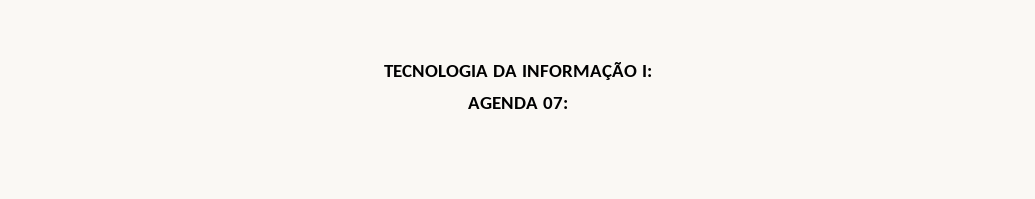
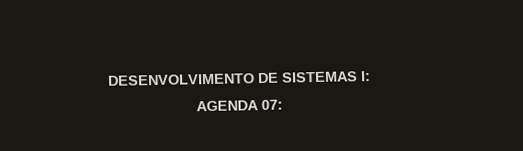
[383,62,637,80] TECNOLOGIA DA INFORMAÇÃO -> [106,71,358,86] DESENVOLVIMENTO DE SISTEMAS

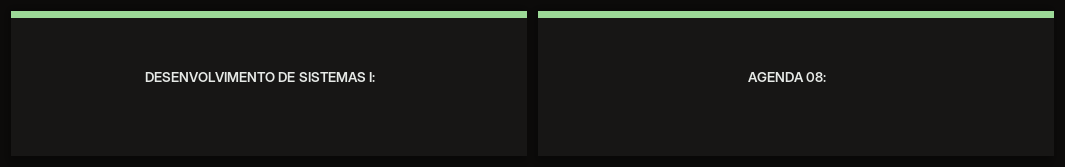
[260,99,283,111] 07: -> [806,72,827,82] 08:

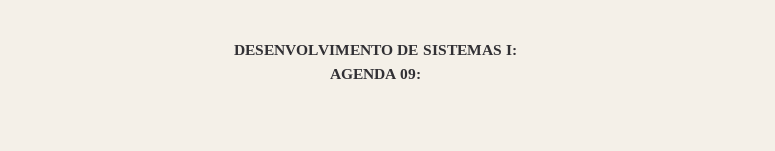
[806,72,827,82] 08: -> [400,69,422,79] 09:

